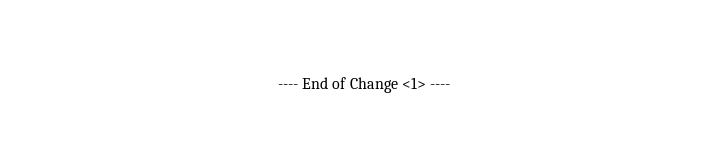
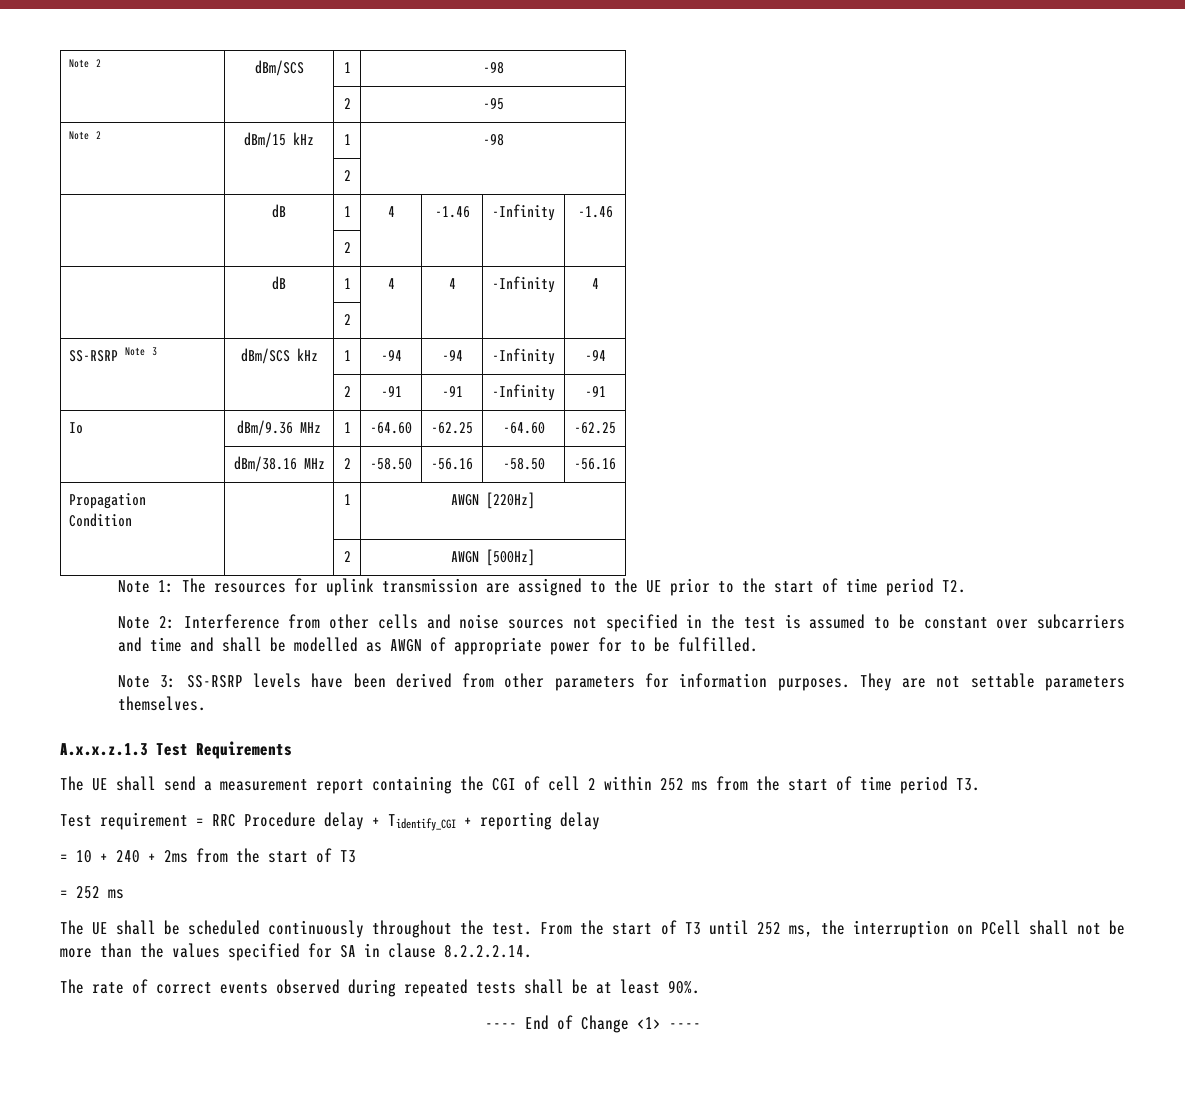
(277, 86) none -> [69,59,102,68] [254,60,304,76] [343,62,351,73] [482,62,504,74] [343,98,351,109] [482,98,504,110] [69,131,102,140] [243,132,314,148] [343,134,351,145] [482,134,504,146] [343,170,351,181] [272,204,286,218] [343,206,351,217] [387,206,395,217] [434,206,470,218] [492,204,555,221] [577,206,613,218] [343,242,351,253] [272,276,286,290] [343,278,351,289] [387,278,395,289] [448,278,456,289] [492,276,555,293] [591,278,599,289] [343,314,351,325] [69,347,158,362] [240,348,318,364] [343,350,351,361] [380,350,402,361] [441,350,463,361] [492,348,555,365] [584,350,606,361] [343,386,351,397] [380,386,402,397] [441,386,463,397] [492,384,555,401] [584,386,606,397] [69,422,84,434] [236,420,321,436] [343,422,351,433] [370,422,412,434] [431,422,473,434] [502,422,545,434] [574,422,616,434] [233,456,325,472] [343,458,351,469] [370,458,412,470] [431,458,473,470] [502,458,545,470] [574,458,616,470] [69,493,147,509] [69,513,133,527] [343,494,351,505] [451,492,535,509] [343,551,351,562] [451,549,535,566] [118,578,967,596] [118,614,1125,632] [118,637,759,655] [118,673,1125,691] [118,696,207,711] [60,741,292,759] [60,776,980,794] [60,812,600,831] [60,848,356,863] [60,886,124,899] [60,920,1126,938] [60,943,532,961] [60,979,700,997] Note 2 | dBm/SCS | 1 | -98 // | | 2 | -95 // Note 2 | dBm/15 kHz | 1 | -98 // | | 2 | // | dB | 1 | 4 | -1.46 | -Infinity | -1.46 // | | 2 | | | | // | dB | 1 | 4 | 4 | -Infinity | 4 // | | 2 | | | | // SS-RSRP Note 3 | dBm/SCS kHz | 1 | -94 | -94 | -Infinity | -94 // | | 2 | -91 | -91 | -Infinity | -91 // Io | dBm/9.36 MHz | 1 | -64.60 | -62.25 | -64.60 | -62.25 // | dBm/38.16 MHz | 2 | -58.50 | -56.16 | -58.50 | -56.16 // Propagation Condition | | 1 | AWGN [220Hz] // | | 2 | AWGN [500Hz] // Note 1: The resources for uplink transmission are assigned to the UE prior to the start of time period T2. // Note 2: Interference from other cells and noise sources not specified in the test is assumed to be constant over subcarriers and time and shall be modelled as AWGN of appropriate power for to be fulfilled. // Note 3: SS-RSRP levels have been derived from other parameters for information purposes. They are not settable parameters themselves. // A.x.x.z.1.3 Test Requirements // The UE shall send a measurement report containing the CGI of cell 2 within 252 ms from the start of time period T3. // Test requirement = RRC Procedure delay + Tidentify_CGI + reporting delay // = 10 + 240 + 2ms from the start of T3 // = 252 ms // The UE shall be scheduled continuously throughout the test. From the start of T3 until 252 ms, the interruption on PCell shall not be more than the values specified for SA in clause 8.2.2.2.14. // The rate of correct events observed during repeated tests shall be at least 90%. //

